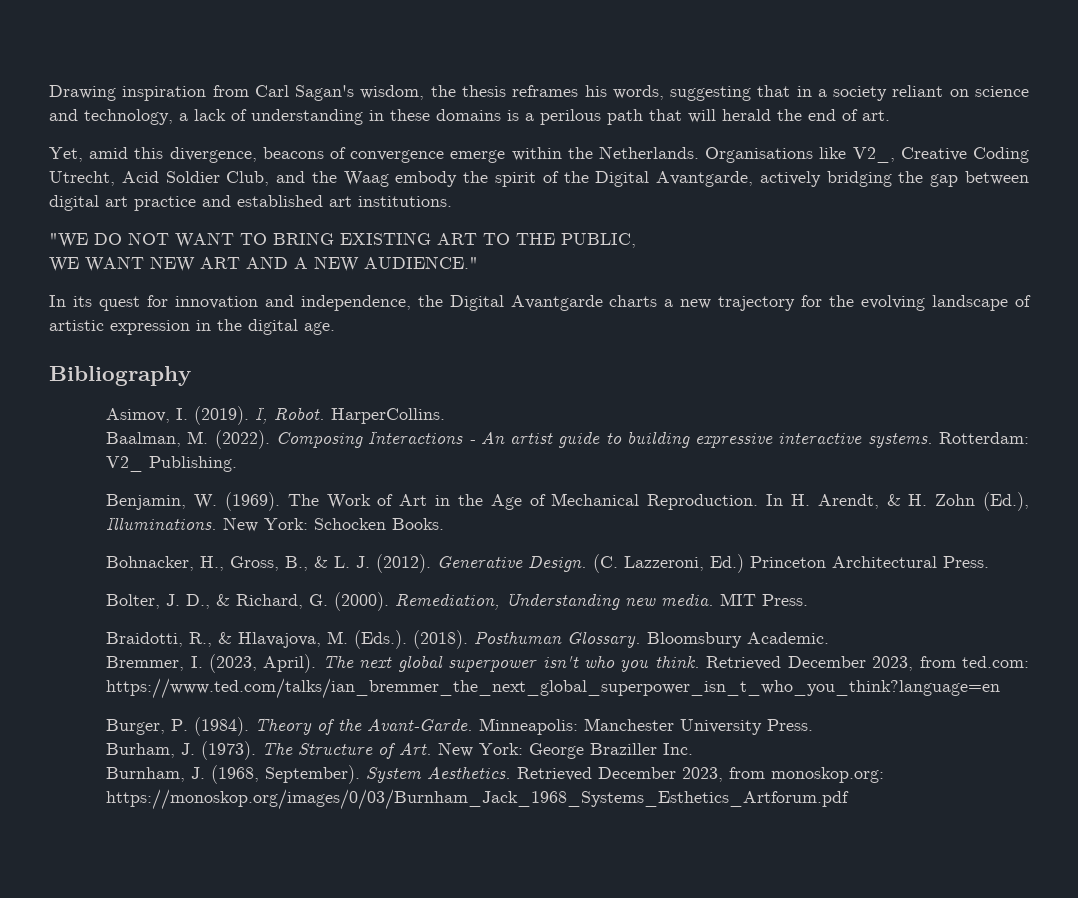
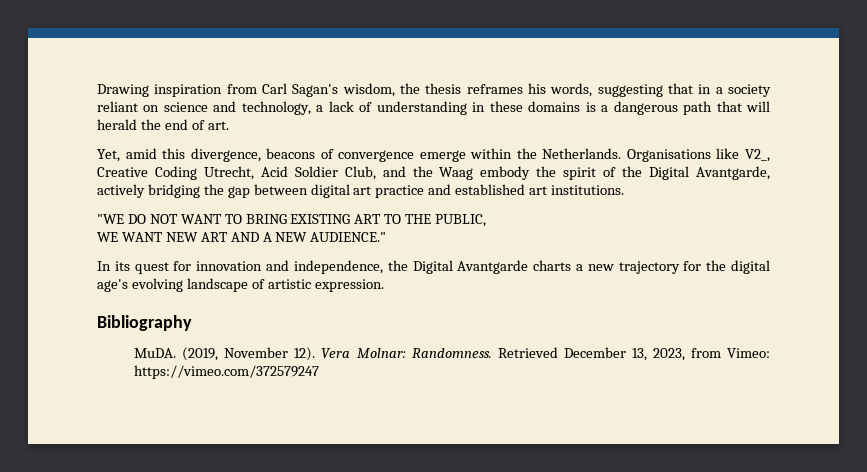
[540,109,601,125] perilous -> [613,101,678,115] dangerous
(855, 301) none -> [731,260,770,274] [97,279,128,292] digital age's
[110,319,335,335] [49,366,191,386] [106,406,446,425] [106,430,1029,449] [106,456,238,472] [106,492,1030,511] [106,517,445,532] [106,554,990,573] [106,592,809,611] [106,630,830,649] [106,654,1029,673] [106,678,1001,699] [106,717,814,736] [106,741,694,760] [106,765,885,784] [106,789,850,810] expression in the digital age. // Bibliography // Asimov, I. (2019). I, Robot. HarperCollins. // Baalman, M. (2022). Composing Interactions - An artist guide to building expressive interactive systems. Rotterdam: V2_ Publishing. // Benjamin, W. (1969). The Work of Art in the Age of Mechanical Reproduction. In H. Arendt, & H. Zohn (Ed.), Illuminations. New York: Schocken Books. // Bohnacker, H., Gross, B., & L. J. (2012). Generative Design. (C. Lazzeroni, Ed.) Princeton Architectural Press. // Bolter, J. D., & Richard, G. (2000). Remediation, Understanding new media. MIT Press. // Braidotti, R., & Hlavajova, M. (Eds.). (2018). Posthuman Glossary. Bloomsbury Academic. // Bremmer, I. (2023, April). The next global superpower isn't who you think. Retrieved December 2023, from ted.com: https://www.ted.com/talks/ian_bremmer_the_next_global_superpower_isn_t_who_you_think?language=en // Burger, P. (1984). Theory of the Avant-Garde. Minneapolis: Manchester University Press. // Burham, J. (1973). The Structure of Art. New York: George Braziller Inc. // Burnham, J. (1968, September). System Aesthetics. Retrieved December 2023, from monoskop.org: https://monoskop.org/images/0/03/Burnham_Jack_1968_Systems_Esthetics_Artforum.pdf -> [314,279,384,292] [97,315,192,331] [134,347,770,361] [134,365,320,379] expression. // Bibliography // MuDA. (2019, November 12). Vera Molnar: Randomness. Retrieved December 13, 2023, from Vimeo: https://vimeo.com/372579247

